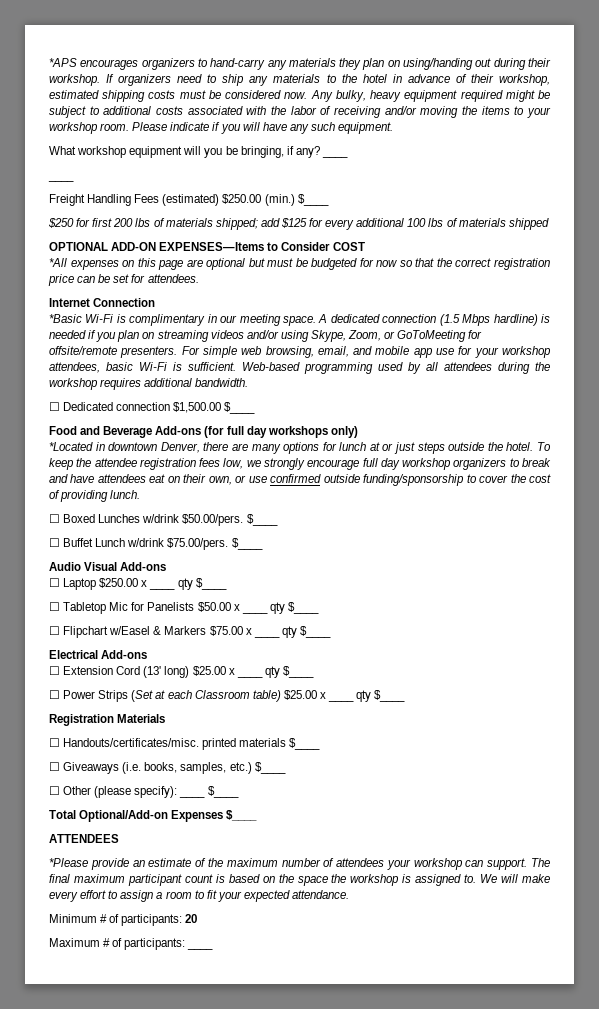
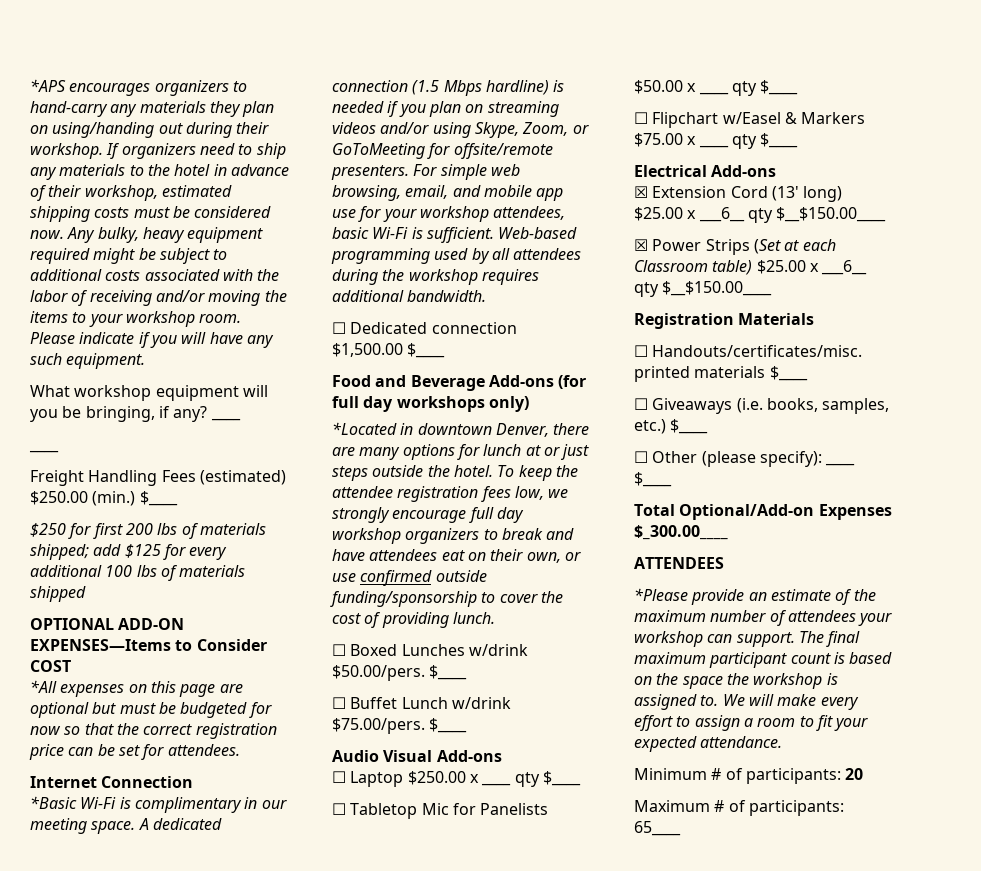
[49,666,60,675] ☐ -> [634,186,648,198] ☒
[236,666,314,678] [49,690,60,699] ____ qty $____ // ☐ -> [698,207,887,223] [634,239,648,251] ___6__ qty $__$150.00____ // ☒
[328,690,406,702] ____ qty $____ -> [821,260,868,275] [634,281,773,297] ___6__ qty $__$150.00____
[226,810,258,821] $____ -> [634,525,728,540] $_300.00____
[187,947,214,950] ____ -> [634,821,681,836] 65____

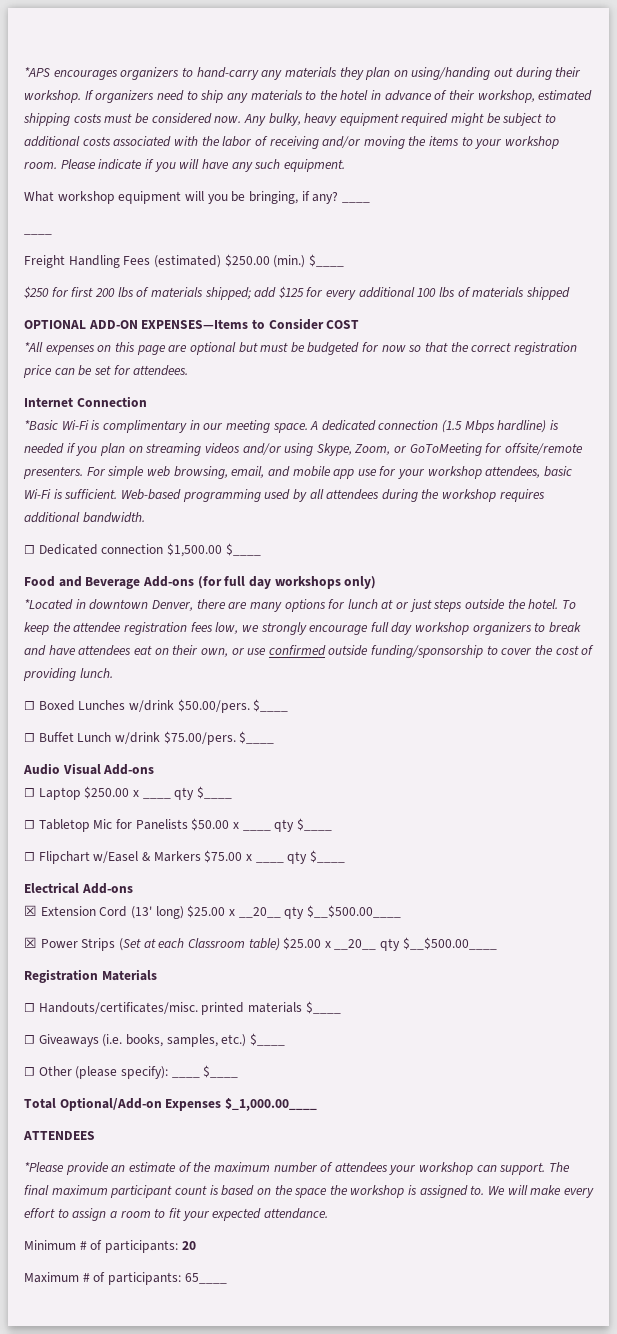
[698,207,887,223] ___6__ qty $__$150.00____ -> [238,905,401,919] __20__ qty $__$500.00____
[821,260,868,275] [634,281,773,297] ___6__ qty $__$150.00____ -> [334,937,497,951] __20__ qty $__$500.00____
[634,525,728,540] $_300.00____ -> [224,1098,317,1111] $_1,000.00____

